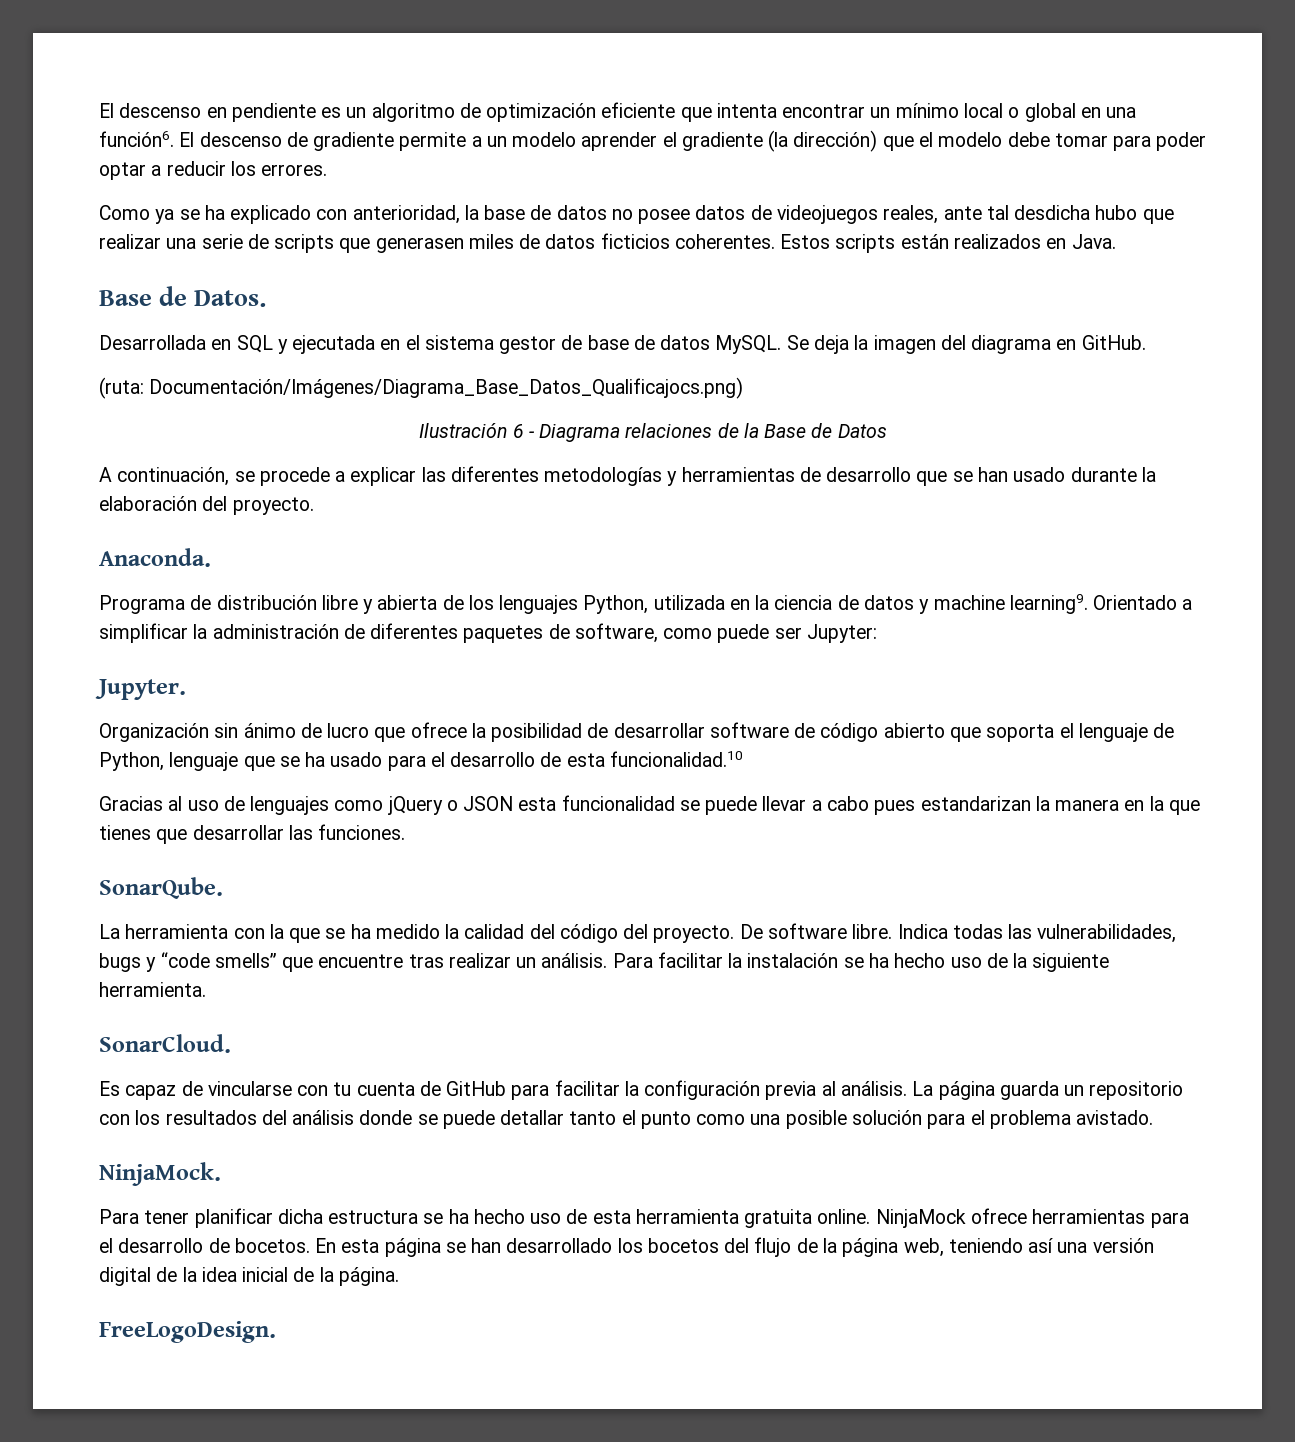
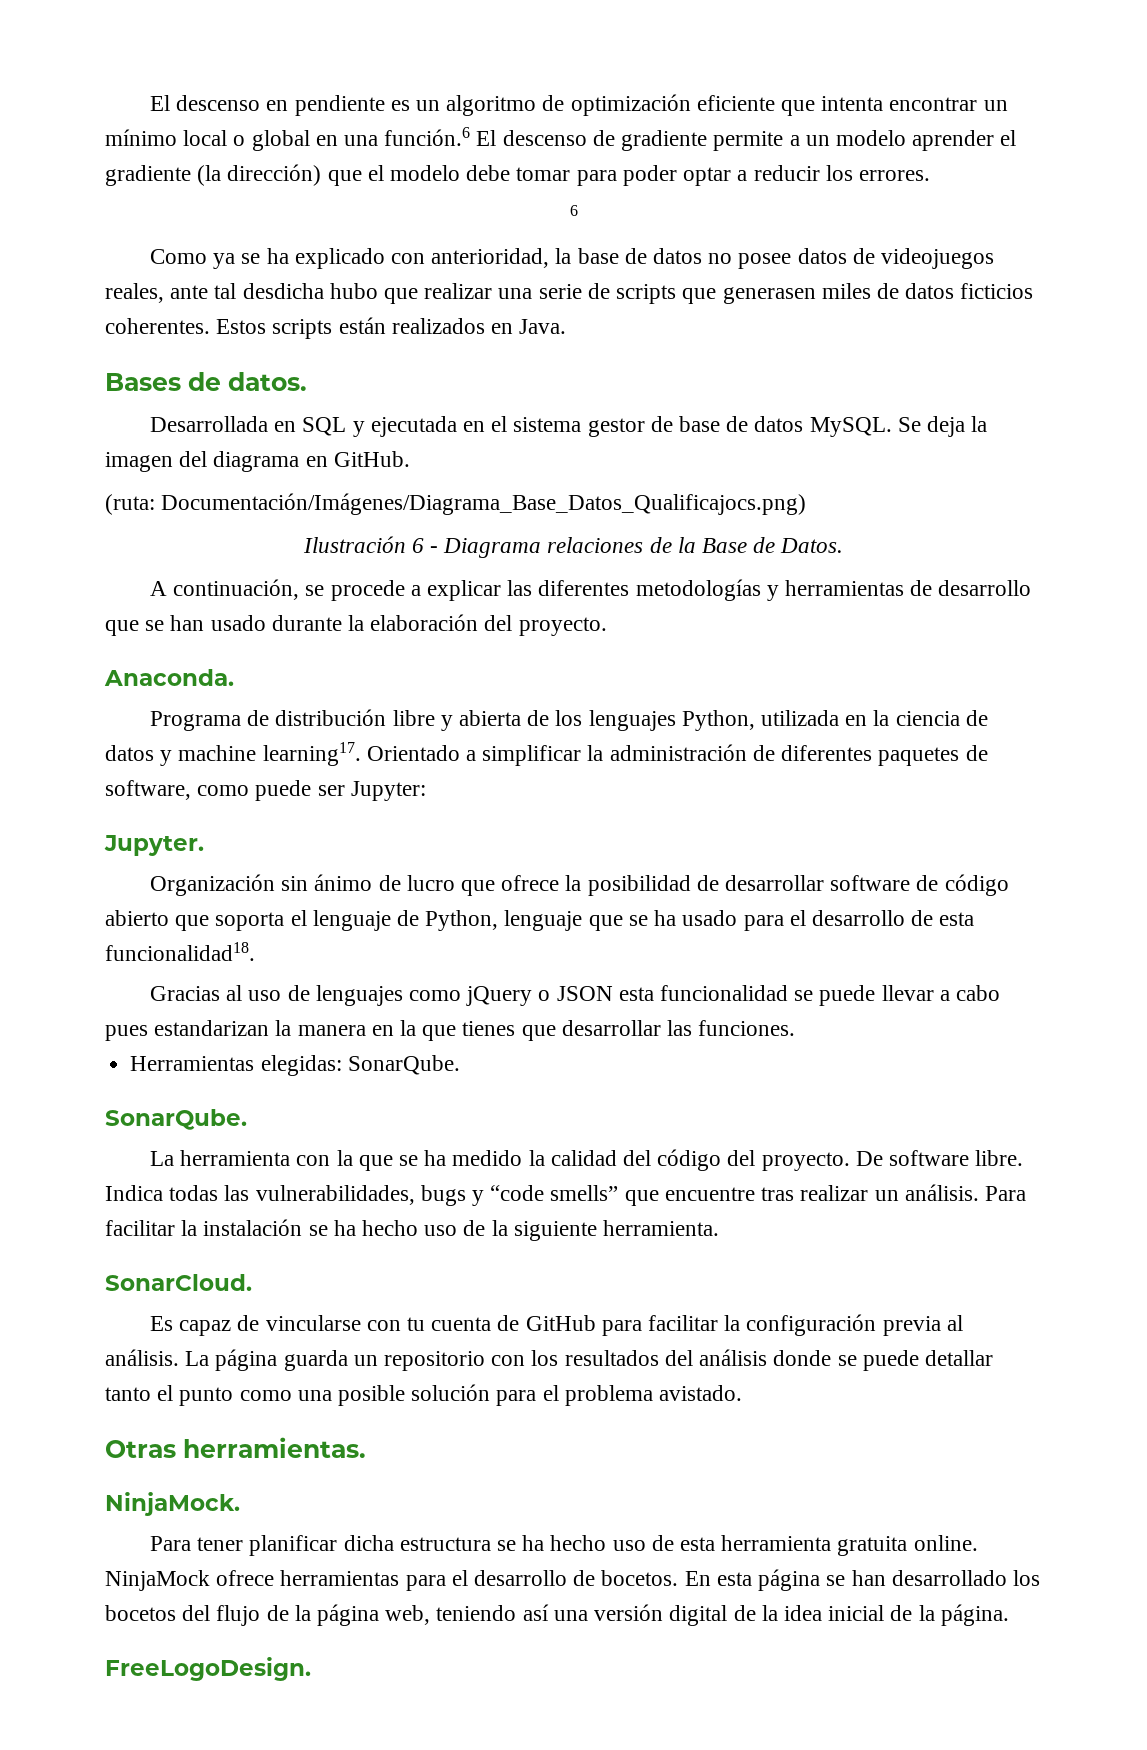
[99,131,174,147] función6. -> [384,127,471,146] función.6
(328, 170) none -> [569,205,578,216] // 6
[99,286,267,307] Base de Datos. -> [105,372,307,391] Bases de datos.
[837,424,887,438] Datos -> [780,538,844,553] Datos.
[1009,594,1088,614] learning9. -> [262,742,361,766] learning17.
[609,751,743,767] funcionalidad.10 -> [105,942,255,961] funcionalidad18.
(406, 832) none -> [130,1055,460,1076] // Herramientas elegidas: SonarQube.
(1154, 1117) none -> [105,1437,366,1458] // Otras herramientas.

